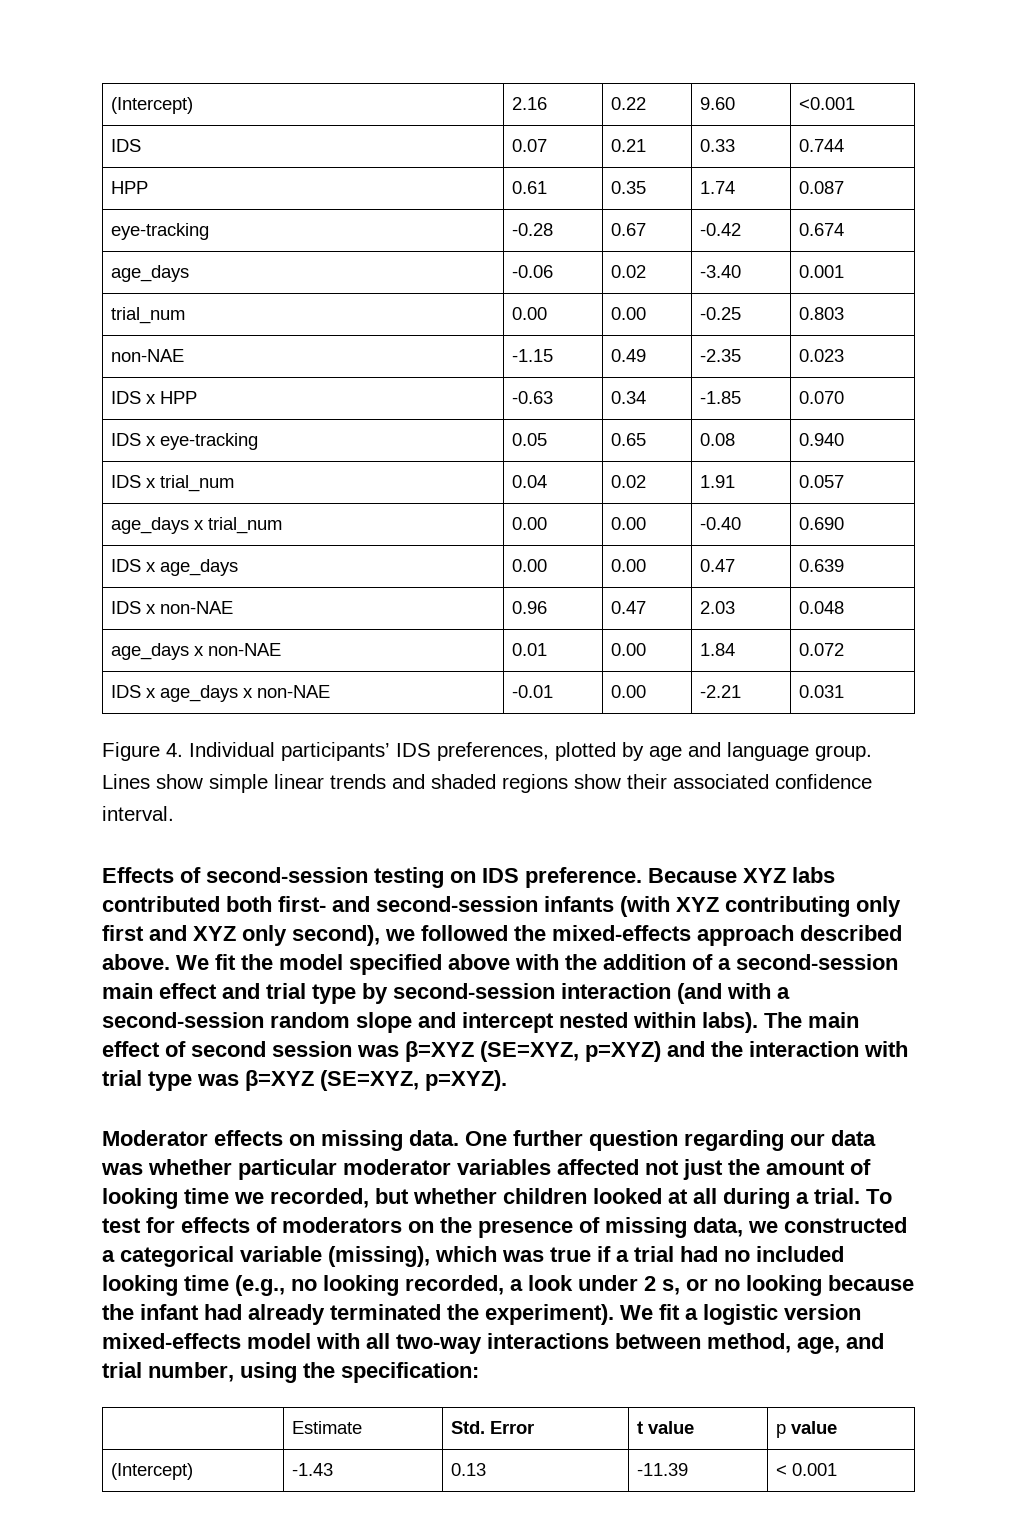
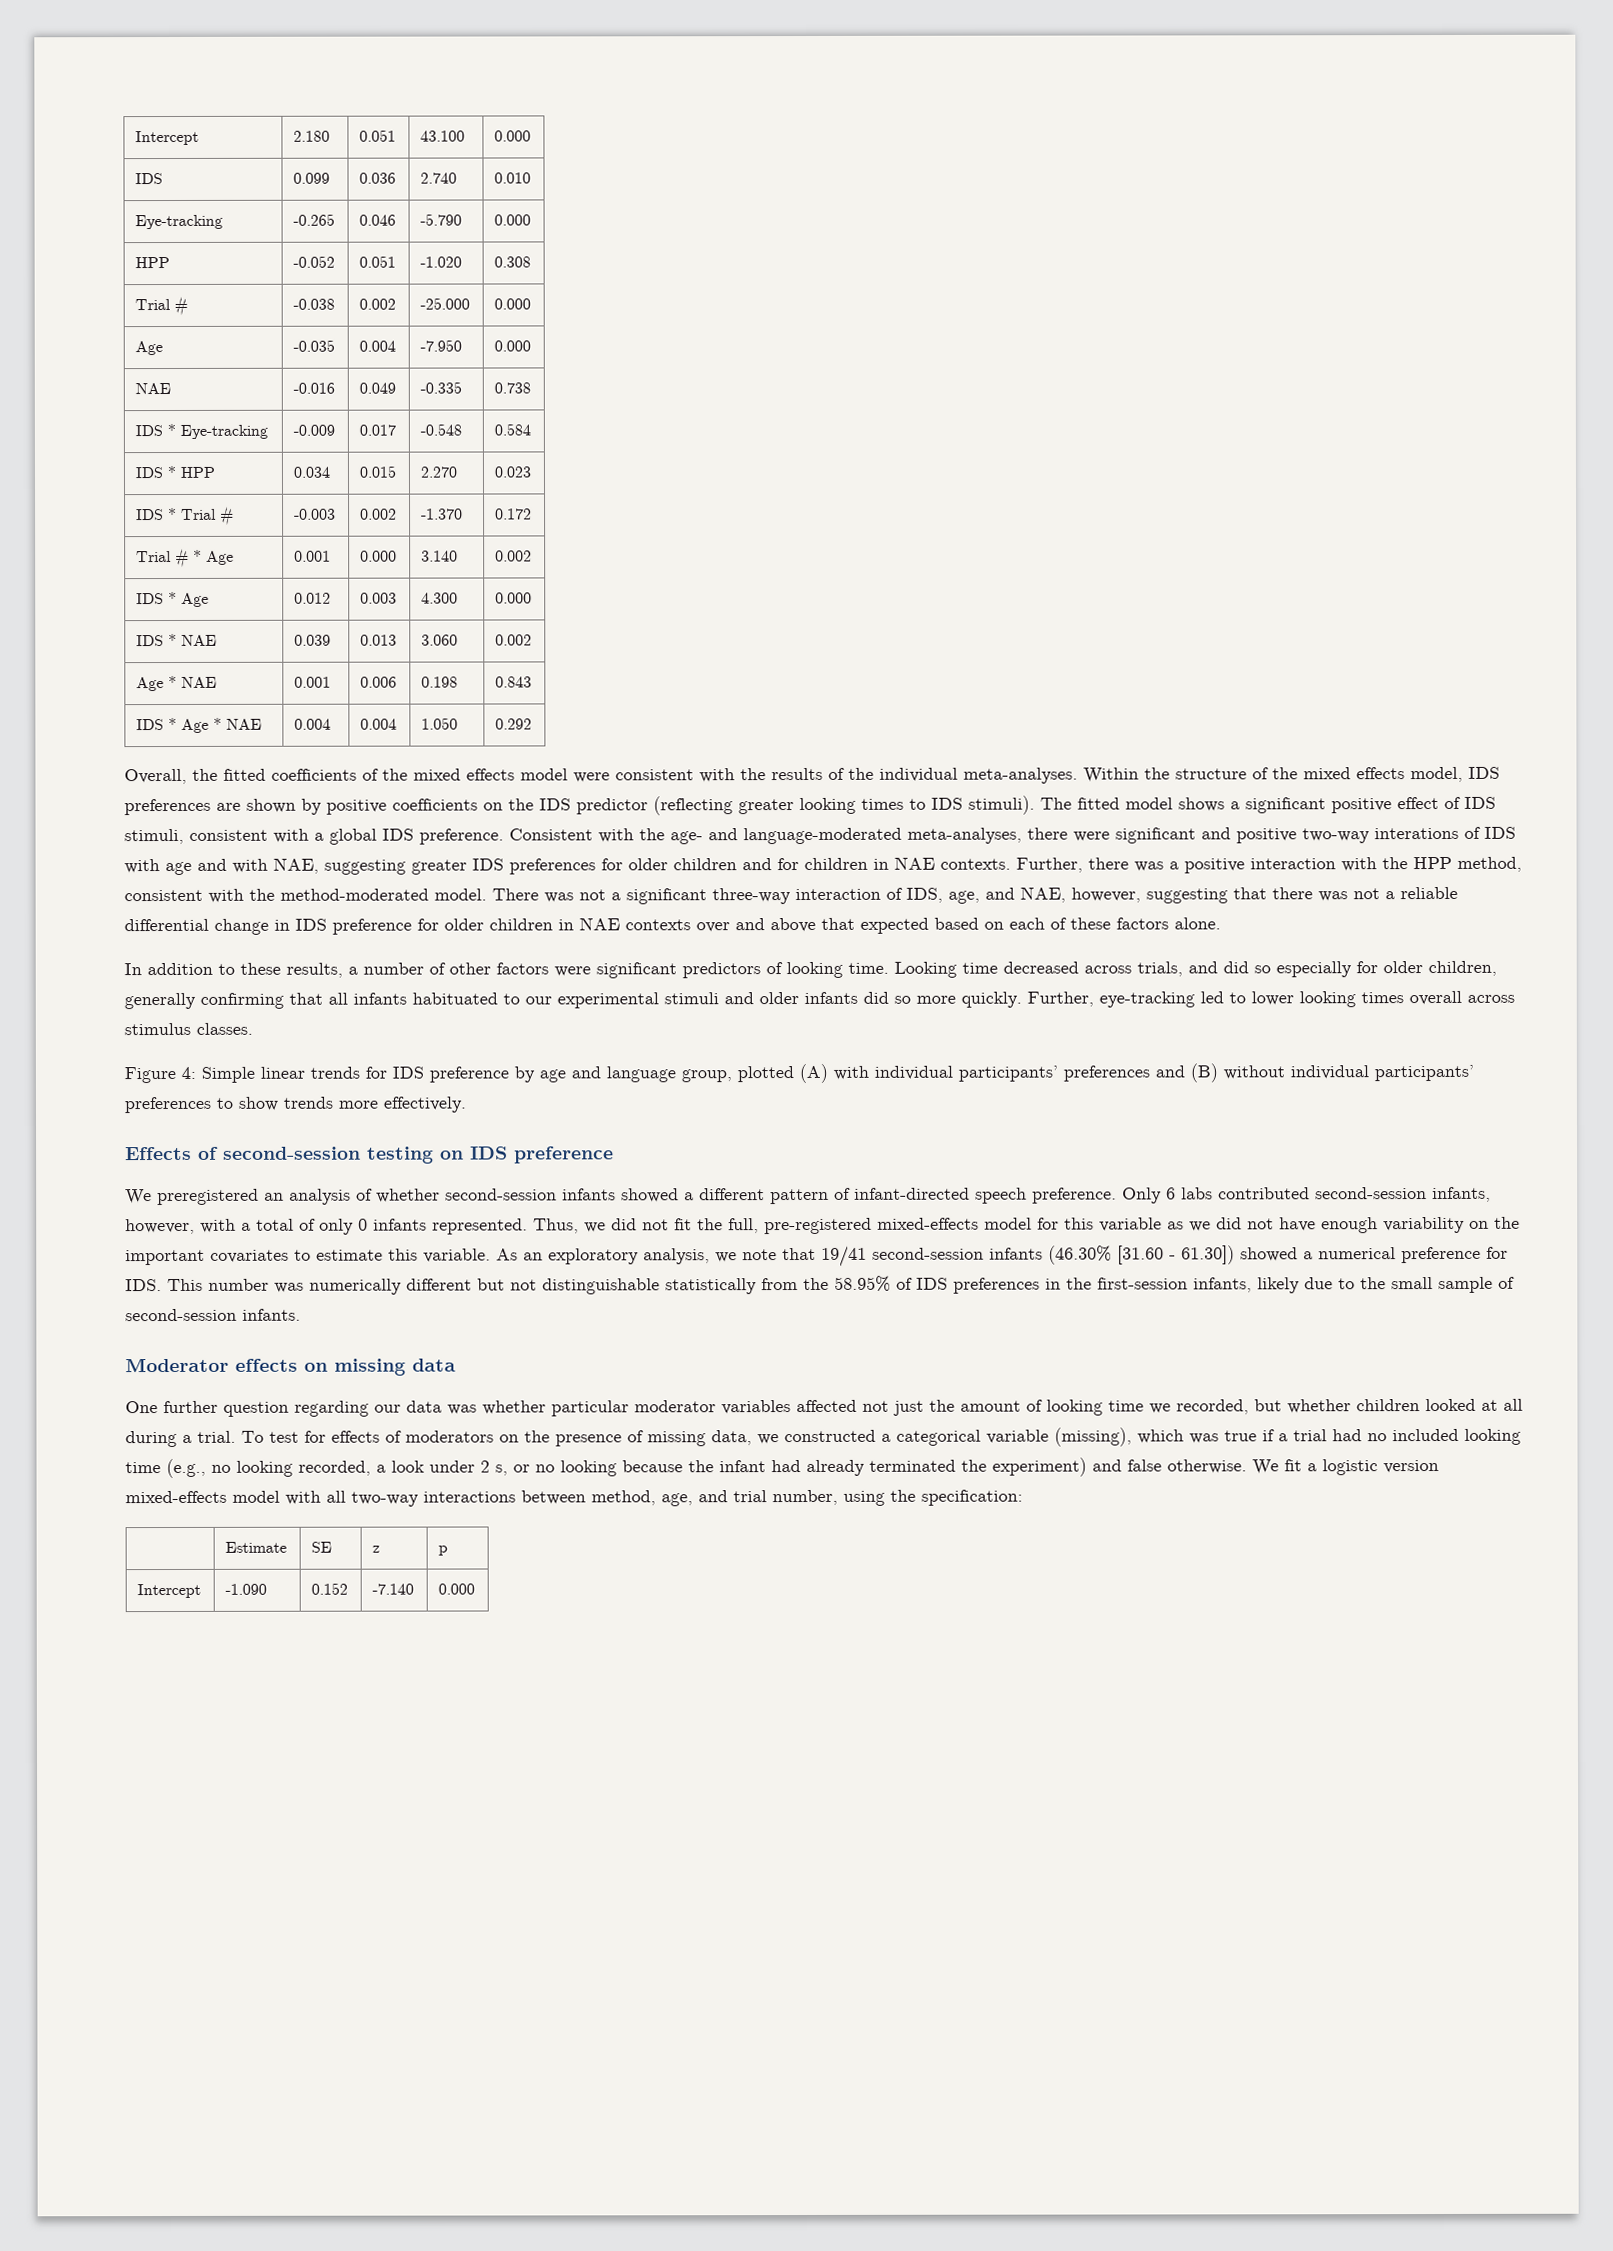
[111,97,194,114] [512,97,548,110] [611,97,647,110] [700,97,736,110] [799,97,856,110] [111,139,142,152] [512,139,548,152] [611,139,647,152] [700,139,736,152] [799,139,845,152] [111,181,149,194] [512,181,548,194] [611,181,647,194] [700,181,736,194] [799,181,845,194] [111,223,210,240] [512,223,554,236] [611,223,647,236] [700,223,742,236] [799,223,845,236] [111,265,190,282] [512,265,554,278] [611,265,647,278] [700,265,742,278] [799,265,845,278] [111,307,186,324] [512,307,548,320] [611,307,647,320] [700,307,742,320] [799,307,845,320] [111,349,185,362] [512,349,554,362] [611,349,647,362] [700,349,742,362] [799,349,845,362] [111,391,198,404] [512,391,554,404] [611,391,647,404] [700,391,742,404] [799,391,845,404] [111,433,259,450] [512,433,548,446] [611,433,647,446] [700,433,736,446] [799,433,845,446] [111,475,235,492] [512,475,548,488] [611,475,647,488] [700,475,736,488] [799,475,845,488] [111,517,283,534] [512,517,548,530] [611,517,647,530] [700,517,742,530] [799,517,845,530] [111,559,239,576] [512,559,548,572] [611,559,647,572] [700,559,736,572] [799,559,845,572] [111,601,234,614] [512,601,548,614] [611,601,647,614] [700,601,736,614] [799,601,845,614] [111,643,282,660] [512,643,548,656] [611,643,647,656] [700,643,736,656] [799,643,845,656] [111,685,331,702] [512,685,554,698] [611,685,647,698] [700,685,742,698] [799,685,845,698] [102,742,872,761] [102,774,872,793] [102,806,174,821] (Intercept) | 2.16 | 0.22 | 9.60 | <0.001 // IDS | 0.07 | 0.21 | 0.33 | 0.744 // HPP | 0.61 | 0.35 | 1.74 | 0.087 // eye-tracking | -0.28 | 0.67 | -0.42 | 0.674 // age_days | -0.06 | 0.02 | -3.40 | 0.001 // trial_num | 0.00 | 0.00 | -0.25 | 0.803 // non-NAE | -1.15 | 0.49 | -2.35 | 0.023 // IDS x HPP | -0.63 | 0.34 | -1.85 | 0.070 // IDS x eye-tracking | 0.05 | 0.65 | 0.08 | 0.940 // IDS x trial_num | 0.04 | 0.02 | 1.91 | 0.057 // age_days x trial_num | 0.00 | 0.00 | -0.40 | 0.690 // IDS x age_days | 0.00 | 0.00 | 0.47 | 0.639 // IDS x non-NAE | 0.96 | 0.47 | 2.03 | 0.048 // age_days x non-NAE | 0.01 | 0.00 | 1.84 | 0.072 // IDS x age_days x non-NAE | -0.01 | 0.00 | -2.21 | 0.031 // Figure 4. Individual participants’ IDS preferences, plotted by age and language group. Lines show simple linear trends and shaded regions show their associated confidence interval. -> [135,130,200,146] [293,130,331,142] [359,129,397,142] [420,130,466,142] [494,130,532,142] [135,173,164,185] [293,172,331,184] [359,172,397,184] [420,172,458,184] [494,172,532,184] [135,214,224,230] [293,213,336,226] [359,214,397,226] [420,213,463,226] [494,214,532,226] [135,256,171,269] [293,255,336,268] [359,255,397,268] [420,256,463,268] [494,256,532,268] [135,295,189,316] [293,298,336,310] [359,298,397,310] [420,297,471,310] [494,298,532,310] [135,341,164,356] [293,339,336,352] [359,340,397,352] [420,339,463,352] [494,340,532,352] [135,382,172,395] [293,382,336,394] [359,382,397,394] [420,381,463,394] [494,382,532,394] [135,423,269,439] [293,424,336,436] [359,424,397,436] [420,423,463,436] [494,423,532,436] [135,465,216,479] [293,466,331,478] [359,465,397,478] [420,466,458,478] [494,466,532,478] [136,505,235,526] [294,508,337,520] [360,508,398,520] [421,508,464,520] [495,508,533,520] [136,547,235,568] [294,550,332,562] [360,550,398,562] [421,550,459,562] [495,550,533,562] [136,591,210,607] [294,592,332,604] [360,592,398,604] [421,592,459,604] [495,592,533,604] [136,633,218,647] [294,634,332,646] [360,634,398,646] [421,634,459,646] [495,634,533,646] [136,675,218,692] [294,676,332,688] [360,676,398,688] [421,676,459,688] [495,676,533,688] [136,717,263,733] [294,718,332,730] [360,718,398,730] [421,717,459,730] [495,718,533,730] [124,766,1500,785] [124,795,1496,816] [124,826,1516,845] [124,856,1522,876] [124,886,1458,905] [124,917,1221,935] [124,960,1497,979] [124,990,1515,1010] [124,1022,253,1036] [124,1063,1474,1084] [124,1096,466,1114] Intercept | 2.180 | 0.051 | 43.100 | 0.000 // IDS | 0.099 | 0.036 | 2.740 | 0.010 // Eye-tracking | -0.265 | 0.046 | -5.790 | 0.000 // HPP | -0.052 | 0.051 | -1.020 | 0.308 // Trial # | -0.038 | 0.002 | -25.000 | 0.000 // Age | -0.035 | 0.004 | -7.950 | 0.000 // NAE | -0.016 | 0.049 | -0.335 | 0.738 // IDS * Eye-tracking | -0.009 | 0.017 | -0.548 | 0.584 // IDS * HPP | 0.034 | 0.015 | 2.270 | 0.023 // IDS * Trial # | -0.003 | 0.002 | -1.370 | 0.172 // Trial # * Age | 0.001 | 0.000 | 3.140 | 0.002 // IDS * Age | 0.012 | 0.003 | 4.300 | 0.000 // IDS * NAE | 0.039 | 0.013 | 3.060 | 0.002 // Age * NAE | 0.001 | 0.006 | 0.198 | 0.843 // IDS * Age * NAE | 0.004 | 0.004 | 1.050 | 0.292 // Overall, the fitted coefficients of the mixed effects model were consistent with the results of the individual meta-analyses. Within the structure of the mixed effects model, IDS preferences are shown by positive coefficients on the IDS predictor (reflecting greater looking times to IDS stimuli). The fitted model shows a significant positive effect of IDS stimuli, consistent with a global IDS preference. Consistent with the age- and language-moderated meta-analyses, there were significant and positive two-way interations of IDS with age and with NAE, suggesting greater IDS preferences for older children and for children in NAE contexts. Further, there was a positive interaction with the HPP method, consistent with the method-moderated model. There was not a significant three-way interaction of IDS, age, and NAE, however, suggesting that there was not a reliable differential change in IDS preference for older children in NAE contexts over and above that expected based on each of these factors alone. // In addition to these results, a number of other factors were significant predictors of looking time. Looking time decreased across trials, and did so especially for older children, generally confirming that all infants habituated to our experimental stimuli and older infants did so more quickly. Further, eye-tracking led to lower looking times overall across stimulus classes. // Figure 4: Simple linear trends for IDS preference by age and language group, plotted (A) with individual participants’ preferences and (B) without individual participants’ preferences to show trends more effectively.
[525,867,835,888] [102,896,901,917] [102,925,902,946] [102,954,898,975] [102,983,790,1004] [102,1012,859,1033] [102,1041,908,1062] [102,1070,507,1091] preference. Because XYZ labs contributed both first- and second-session infants (with XYZ contributing only first and XYZ only second), we followed the mixed-effects approach described above. We fit the model specified above with the addition of a second-session main effect and trial type by second-session interaction (and with a second-session random slope and intercept nested within labs). The main effect of second session was β=XYZ (SE=XYZ, p=XYZ) and the interaction with trial type was β=XYZ (SE=XYZ, p=XYZ). -> [514,1146,614,1164] [125,1186,1491,1206] [125,1216,1520,1235] [125,1245,1508,1267] [125,1275,1515,1295] [125,1308,301,1322] preference // We preregistered an analysis of whether second-session infants showed a different pattern of infant-directed speech preference. Only 6 labs contributed second-session infants, however, with a total of only 0 infants represented. Thus, we did not fit the full, pre-registered mixed-effects model for this variable as we did not have enough variability on the important covariates to estimate this variable. As an exploratory analysis, we note that 19/41 second-session infants (46.30% [31.60 - 61.30]) showed a numerical preference for IDS. This number was numerically different but not distinguishable statistically from the 58.95% of IDS preferences in the first-session infants, likely due to the small sample of second-session infants.
[409,1130,459,1146] data. -> [412,1358,456,1372] data //
[485,1304,614,1325] experiment). -> [992,1457,1247,1477] experiment) and false otherwise.
[451,1421,535,1434] [637,1421,695,1434] [776,1421,838,1438] [111,1463,194,1480] [292,1463,334,1476] [451,1463,487,1476] [637,1463,689,1476] [776,1463,838,1476] Std. Error | t value | p value // (Intercept) | -1.43 | 0.13 | -11.39 | < 0.001 -> [311,1541,333,1553] [372,1545,381,1553] [438,1545,449,1556] [137,1583,202,1599] [225,1583,268,1595] [311,1582,349,1595] [372,1583,415,1595] [438,1583,476,1595] SE | z | p // Intercept | -1.090 | 0.152 | -7.140 | 0.000

